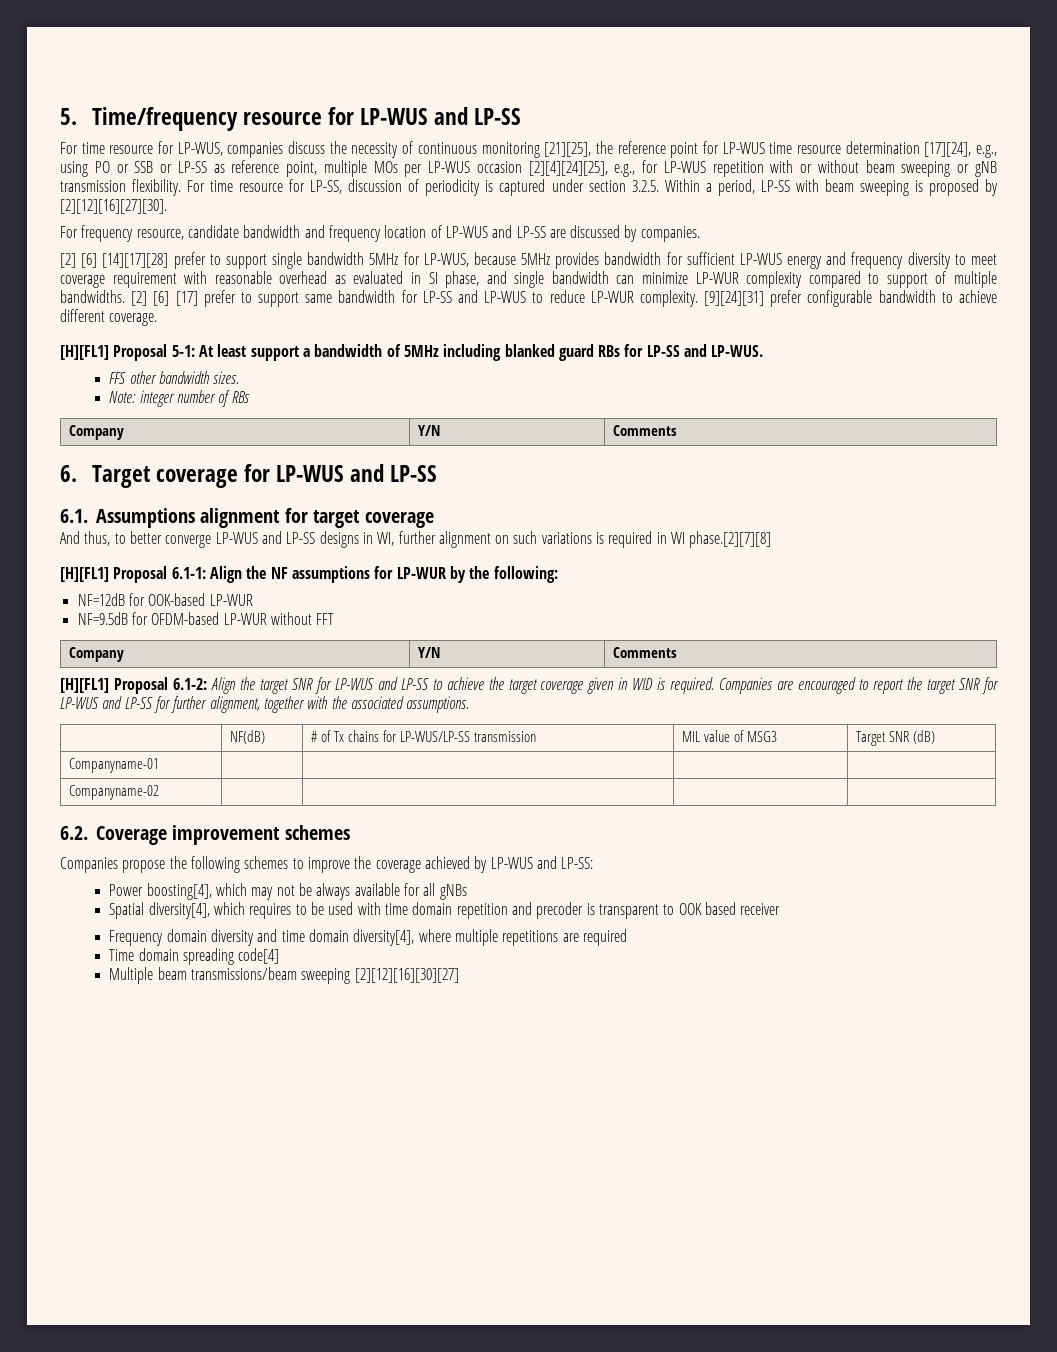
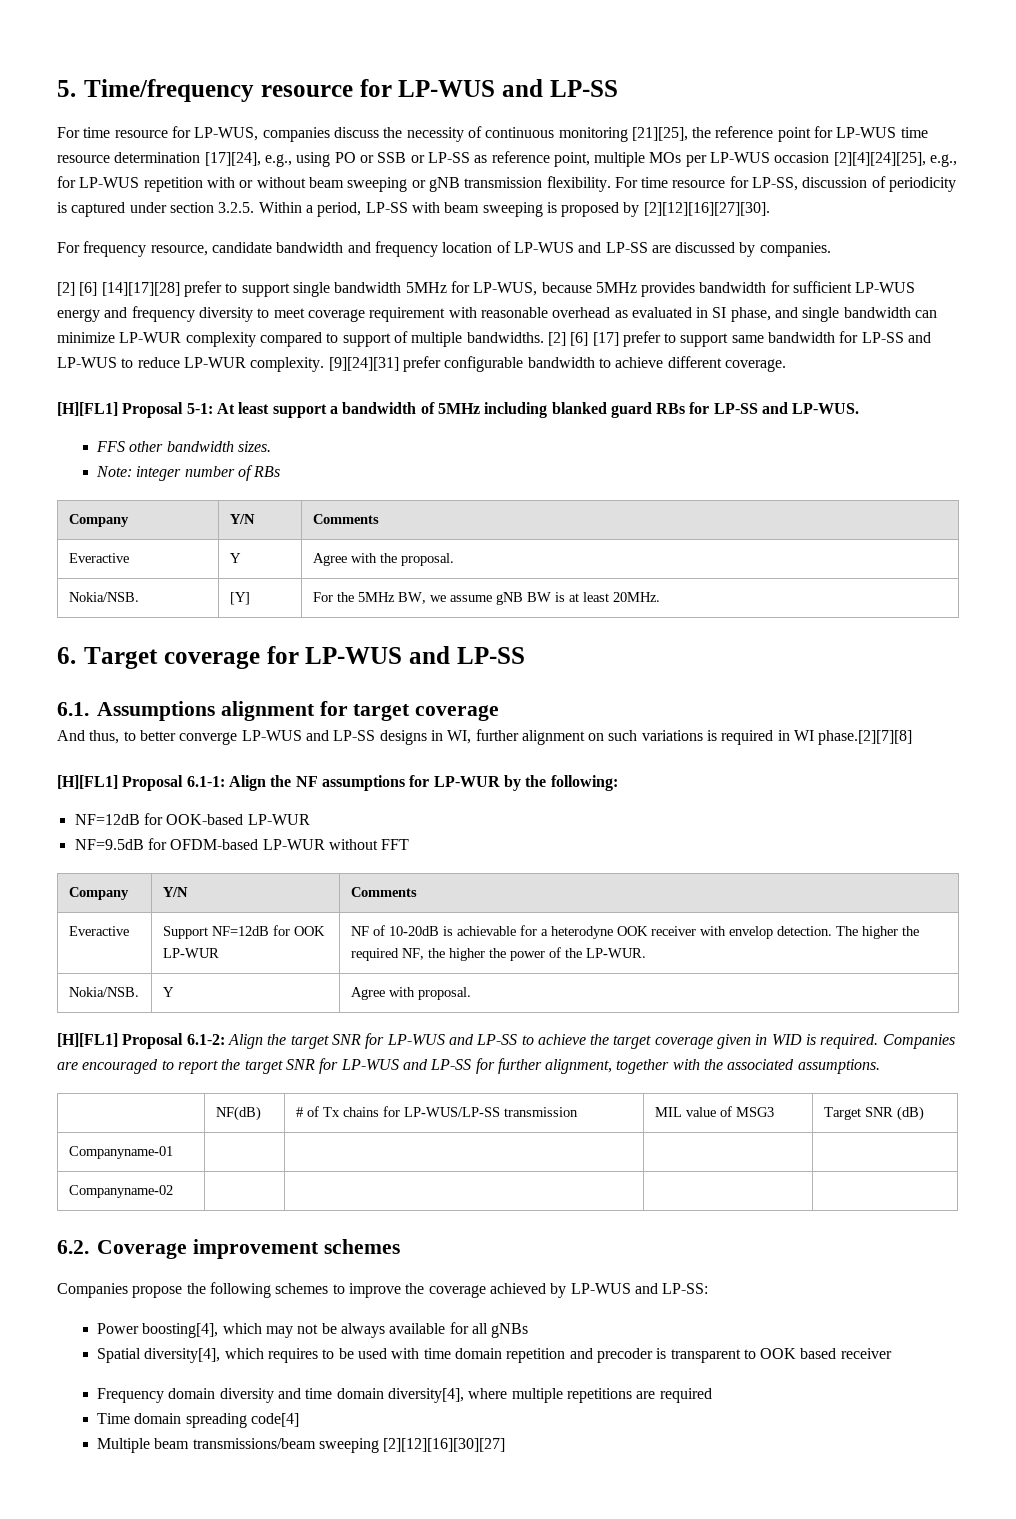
(678, 430) none -> [68,553,129,563] [229,553,241,563] [312,553,454,566] [68,592,139,602] [229,592,250,605] [312,592,660,605] // Everactive | Y | Agree with the proposal. // Nokia/NSB. | [Y] | For the 5MHz BW, we assume gNB BW is at least 20MHz.
(678, 652) none -> [68,926,129,936] [162,925,325,939] [162,948,219,958] [350,925,919,939] [350,947,646,961] [68,987,139,997] [162,987,174,997] [350,987,471,1000] // Everactive | Support NF=12dB for OOK LP-WUR | NF of 10-20dB is achievable for a heterodyne OOK receiver with envelop detection. The higher the required NF, the higher the power of the LP-WUR. // Nokia/NSB. | Y | Agree with proposal.

